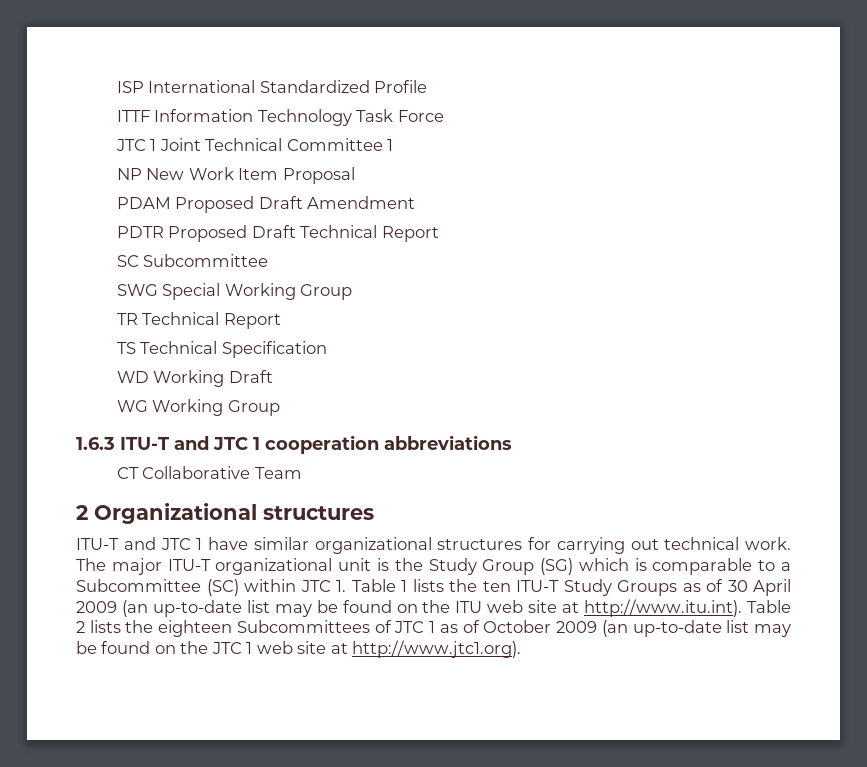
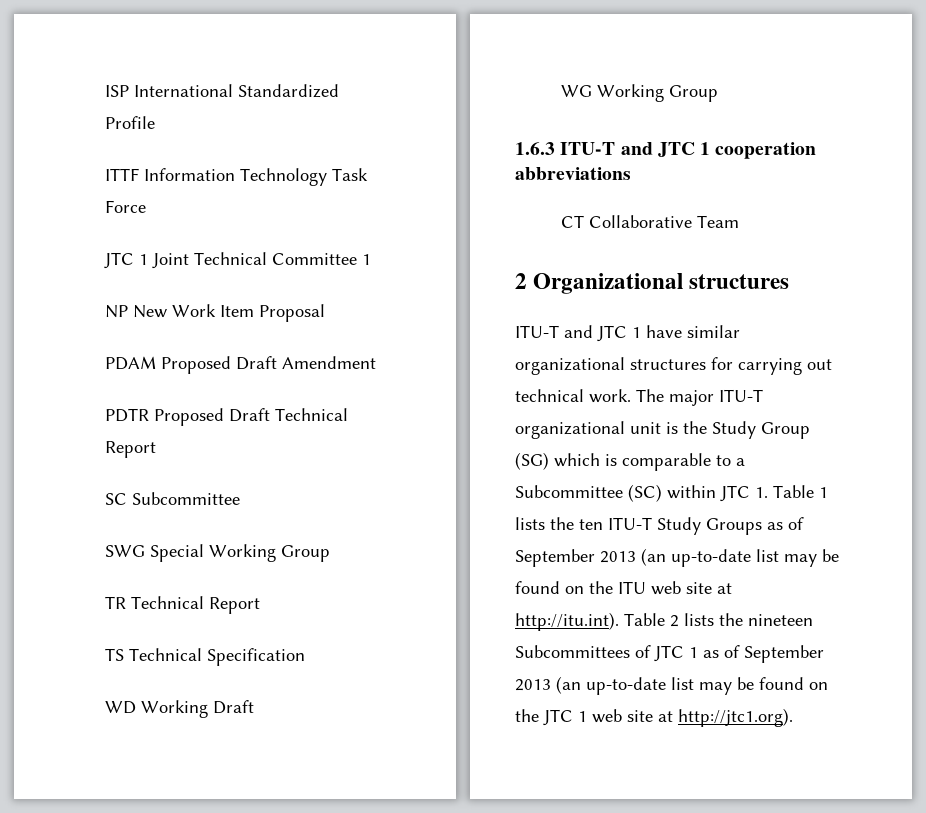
[727,579,791,596] [76,601,117,613] 30 April 2009 -> [515,549,636,567] September 2013
[584,599,743,617] http://www.itu.int). -> [515,612,619,631] http://itu.int).
[158,620,233,637] eighteen -> [748,614,813,626] nineteen
[483,620,598,633] October 2009 -> [744,645,824,663] [515,679,551,691] September 2013
[352,640,522,658] http://www.jtc1.org). -> [678,708,793,727] http://jtc1.org).

